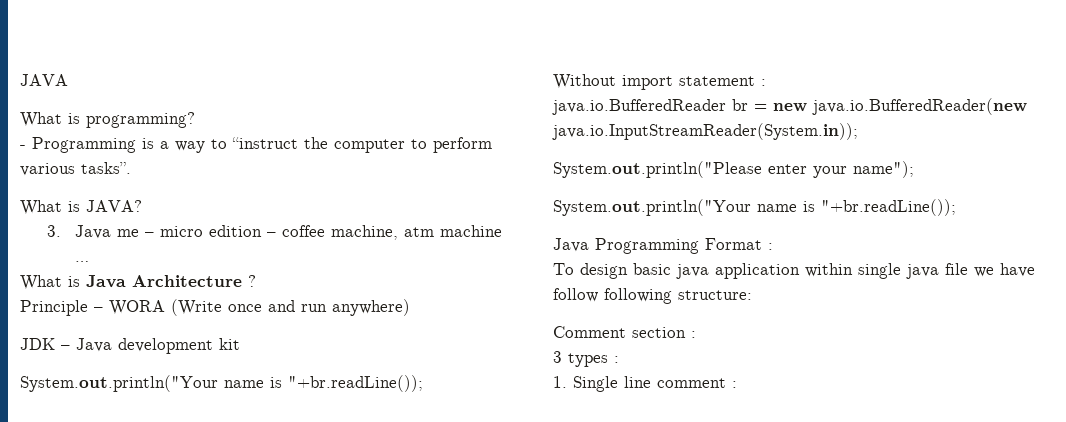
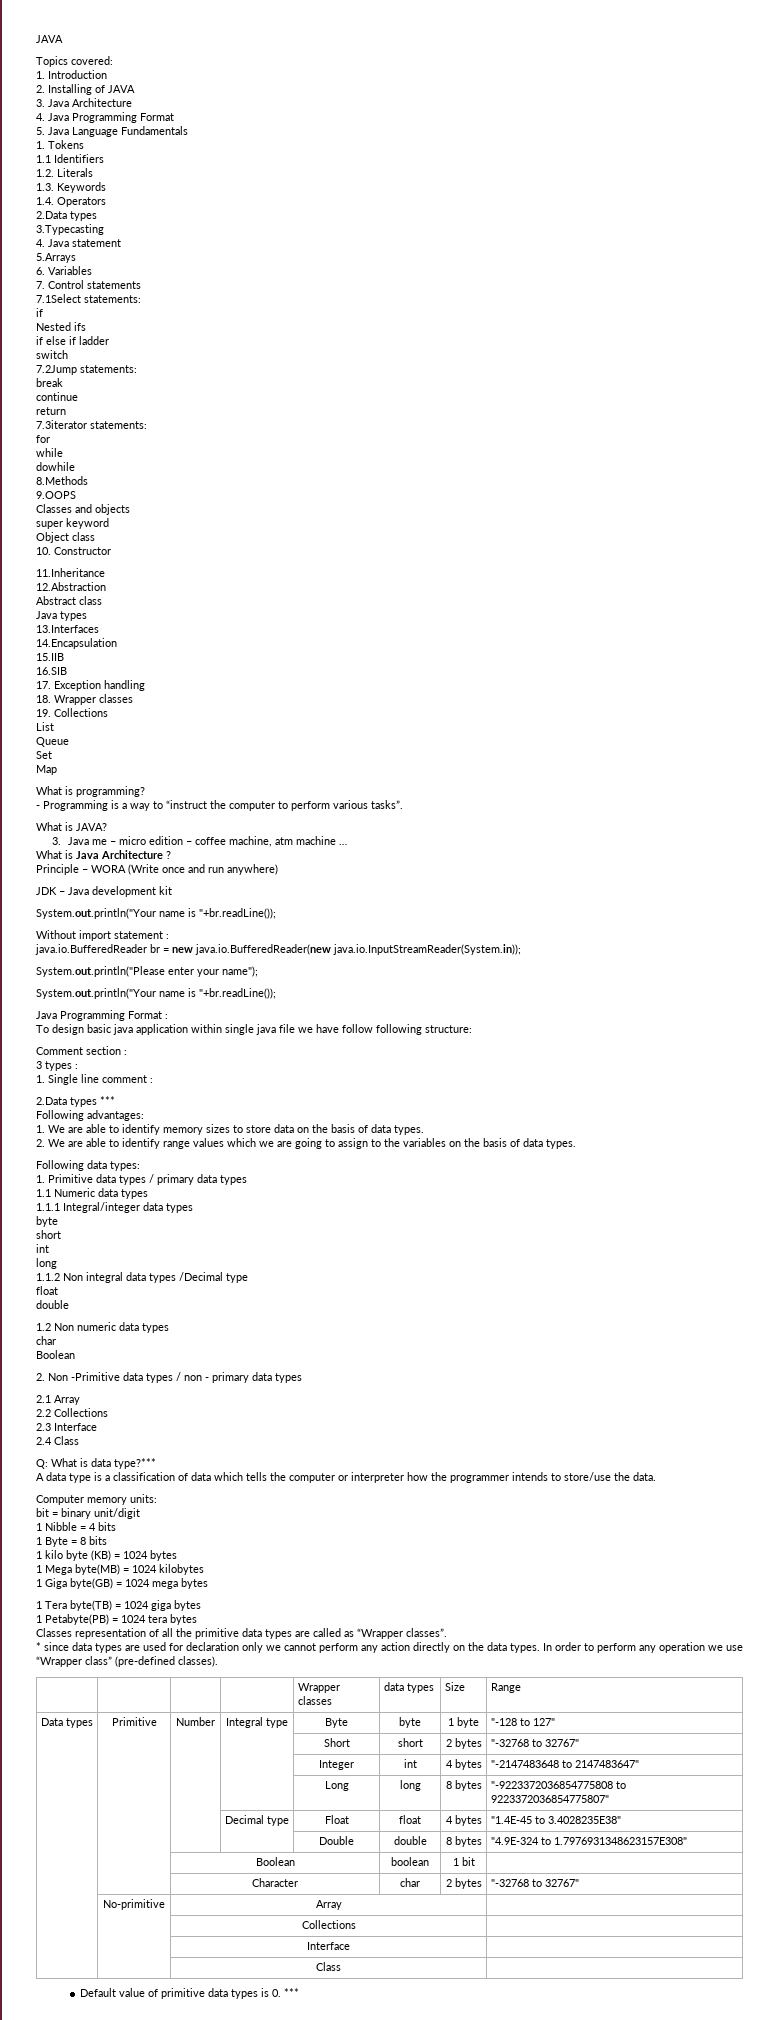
[20,74,68,86] JAVA -> [36,35,63,43] [36,56,113,67] [36,70,107,79] [36,84,135,95] [36,98,132,107] [36,112,174,123] [36,126,188,137] [36,140,84,149] [36,154,104,163] [36,168,93,177] [36,182,106,193] [36,197,106,207] [36,211,97,221] [36,224,104,235] [36,239,121,247] [36,253,76,263] [36,266,92,275] [36,280,141,289] [36,294,141,303] [36,308,43,317] [36,322,86,331] [36,336,109,345] [36,350,68,359] [36,365,137,375] [36,378,63,387] [36,392,78,401] [36,407,66,415] [36,420,147,429] [36,435,50,443] [36,448,63,457] [36,462,75,471] [36,476,88,485] [36,491,76,499] [36,504,130,515] [36,518,109,529] [36,532,95,543] [36,547,111,555] [36,568,105,577] [36,582,106,591] [36,596,102,605] [36,611,87,621] [36,625,99,633] [36,638,117,649] [36,653,64,661] [36,667,67,675] [36,680,145,691] [36,694,133,705] [36,708,108,717] [36,722,54,731] [36,737,69,747] [36,751,52,759] [36,765,57,775] JAVA // Topics covered: // 1. Introduction // 2. Installing of JAVA // 3. Java Architecture // 4. Java Programming Format // 5. Java Language Fundamentals // 1. Tokens // 1.1 Identifiers // 1.2. Literals // 1.3. Keywords // 1.4. Operators // 2.Data types // 3.Typecasting // 4. Java statement // 5.Arrays // 6. Variables // 7. Control statements // 7.1Select statements: // if // Nested ifs // if else if ladder // switch // 7.2Jump statements: // break // continue // return // 7.3iterator statements: // for // while // dowhile // 8.Methods // 9.OOPS // Classes and objects // super keyword // Object class // 10. Constructor // 11.Inheritance // 12.Abstraction // Abstract class // Java types // 13.Interfaces // 14.Encapsulation // 15.IIB // 16.SIB // 17. Exception handling // 18. Wrapper classes // 19. Collections // List // Queue // Set // Map
(737, 384) none -> [36,1096,115,1107] [36,1110,144,1121] [36,1124,424,1135] [36,1138,576,1149] [36,1160,140,1171] [36,1174,247,1185] [36,1188,148,1199] [36,1202,193,1213] [36,1216,58,1227] [36,1230,61,1239] [36,1244,49,1253] [36,1258,57,1269] [36,1272,248,1283] [36,1286,58,1295] [36,1300,69,1309] [36,1322,169,1333] [36,1336,56,1345] [36,1350,75,1359] [36,1372,302,1383] [36,1395,80,1405] [36,1408,108,1417] [36,1423,97,1431] [36,1436,79,1445] [36,1458,156,1469] [36,1472,656,1483] [36,1494,157,1505] [36,1508,140,1519] [36,1522,116,1531] [36,1536,107,1547] [36,1550,177,1561] [36,1564,204,1575] [36,1578,208,1589] [36,1600,201,1611] [36,1614,197,1625] [36,1628,447,1639] [36,1642,743,1653] [36,1656,218,1667] [297,1683,340,1693] [297,1696,332,1705] [383,1682,434,1693] [444,1682,465,1691] [490,1683,521,1693] [41,1718,93,1728] [111,1717,157,1726] [176,1717,215,1726] [226,1717,288,1728] [325,1718,348,1728] [399,1717,421,1728] [448,1717,479,1728] [490,1718,555,1726] [323,1738,350,1747] [397,1738,423,1747] [445,1738,482,1749] [490,1739,579,1747] [319,1760,354,1770] [403,1759,417,1768] [445,1759,482,1770] [490,1760,639,1768] [324,1781,349,1791] [399,1780,421,1791] [445,1780,482,1791] [490,1781,626,1789] [490,1795,609,1803] [225,1815,289,1826] [324,1815,349,1824] [399,1815,421,1824] [445,1815,482,1826] [490,1816,621,1824] [319,1836,354,1845] [393,1836,427,1845] [445,1836,482,1847] [490,1837,687,1845] [255,1857,295,1866] [391,1857,429,1866] [452,1857,475,1866] [252,1878,298,1887] [400,1878,420,1887] [445,1878,482,1889] [490,1879,579,1887] [103,1899,165,1910] [315,1900,342,1910] [301,1920,356,1929] [307,1942,351,1950] [316,1962,342,1971] [79,1988,299,1999] // 2.Data types *** // Following advantages: // 1. We are able to identify memory sizes to store data on the basis of data types. // 2. We are able to identify range values which we are going to assign to the variables on the basis of data types. // Following data types: // 1. Primitive data types / primary data types // 1.1 Numeric data types // 1.1.1 Integral/integer data types // byte // short // int // long // 1.1.2 Non integral data types /Decimal type // float // double // 1.2 Non numeric data types // char // Boolean // 2. Non -Primitive data types / non - primary data types // 2.1 Array // 2.2 Collections // 2.3 Interface // 2.4 Class // Q: What is data type?*** // A data type is a classification of data which tells the computer or interpreter how the programmer intends to store/use the data. // Computer memory units: // bit = binary unit/digit // 1 Nibble = 4 bits // 1 Byte = 8 bits // 1 kilo byte (KB) = 1024 bytes // 1 Mega byte(MB) = 1024 kilobytes // 1 Giga byte(GB) = 1024 mega bytes // 1 Tera byte(TB) = 1024 giga bytes // 1 Petabyte(PB) = 1024 tera bytes // Classes representation of all the primitive data types are called as “Wrapper classes”. // * since data types are used for declaration only we cannot perform any action directly on the data types. In order to perform any operation we use “Wrapper class” (pre-defined classes). // | | | | Wrapper classes | data types | Size | Range // Data types | Primitive | Number | Integral type | Byte | byte | 1 byte | "-128 to 127" // | | | | Short | short | 2 bytes | "-32768 to 32767" // | | | | Integer | int | 4 bytes | "-2147483648 to 2147483647" // | | | | Long | long | 8 bytes | "-9223372036854775808 to 9223372036854775807" // | | | Decimal type | Float | float | 4 bytes | "1.4E-45 to 3.4028235E38" // | | | | Double | double | 8 bytes | "4.9E-324 to 1.7976931348623157E308" // | | Boolean | boolean | 1 bit | // | | Character | char | 2 bytes | "-32768 to 32767" // | No-primitive | Array | // | | Collections | // | | Interface | // | | Class | // Default value of primitive data types is 0. ***

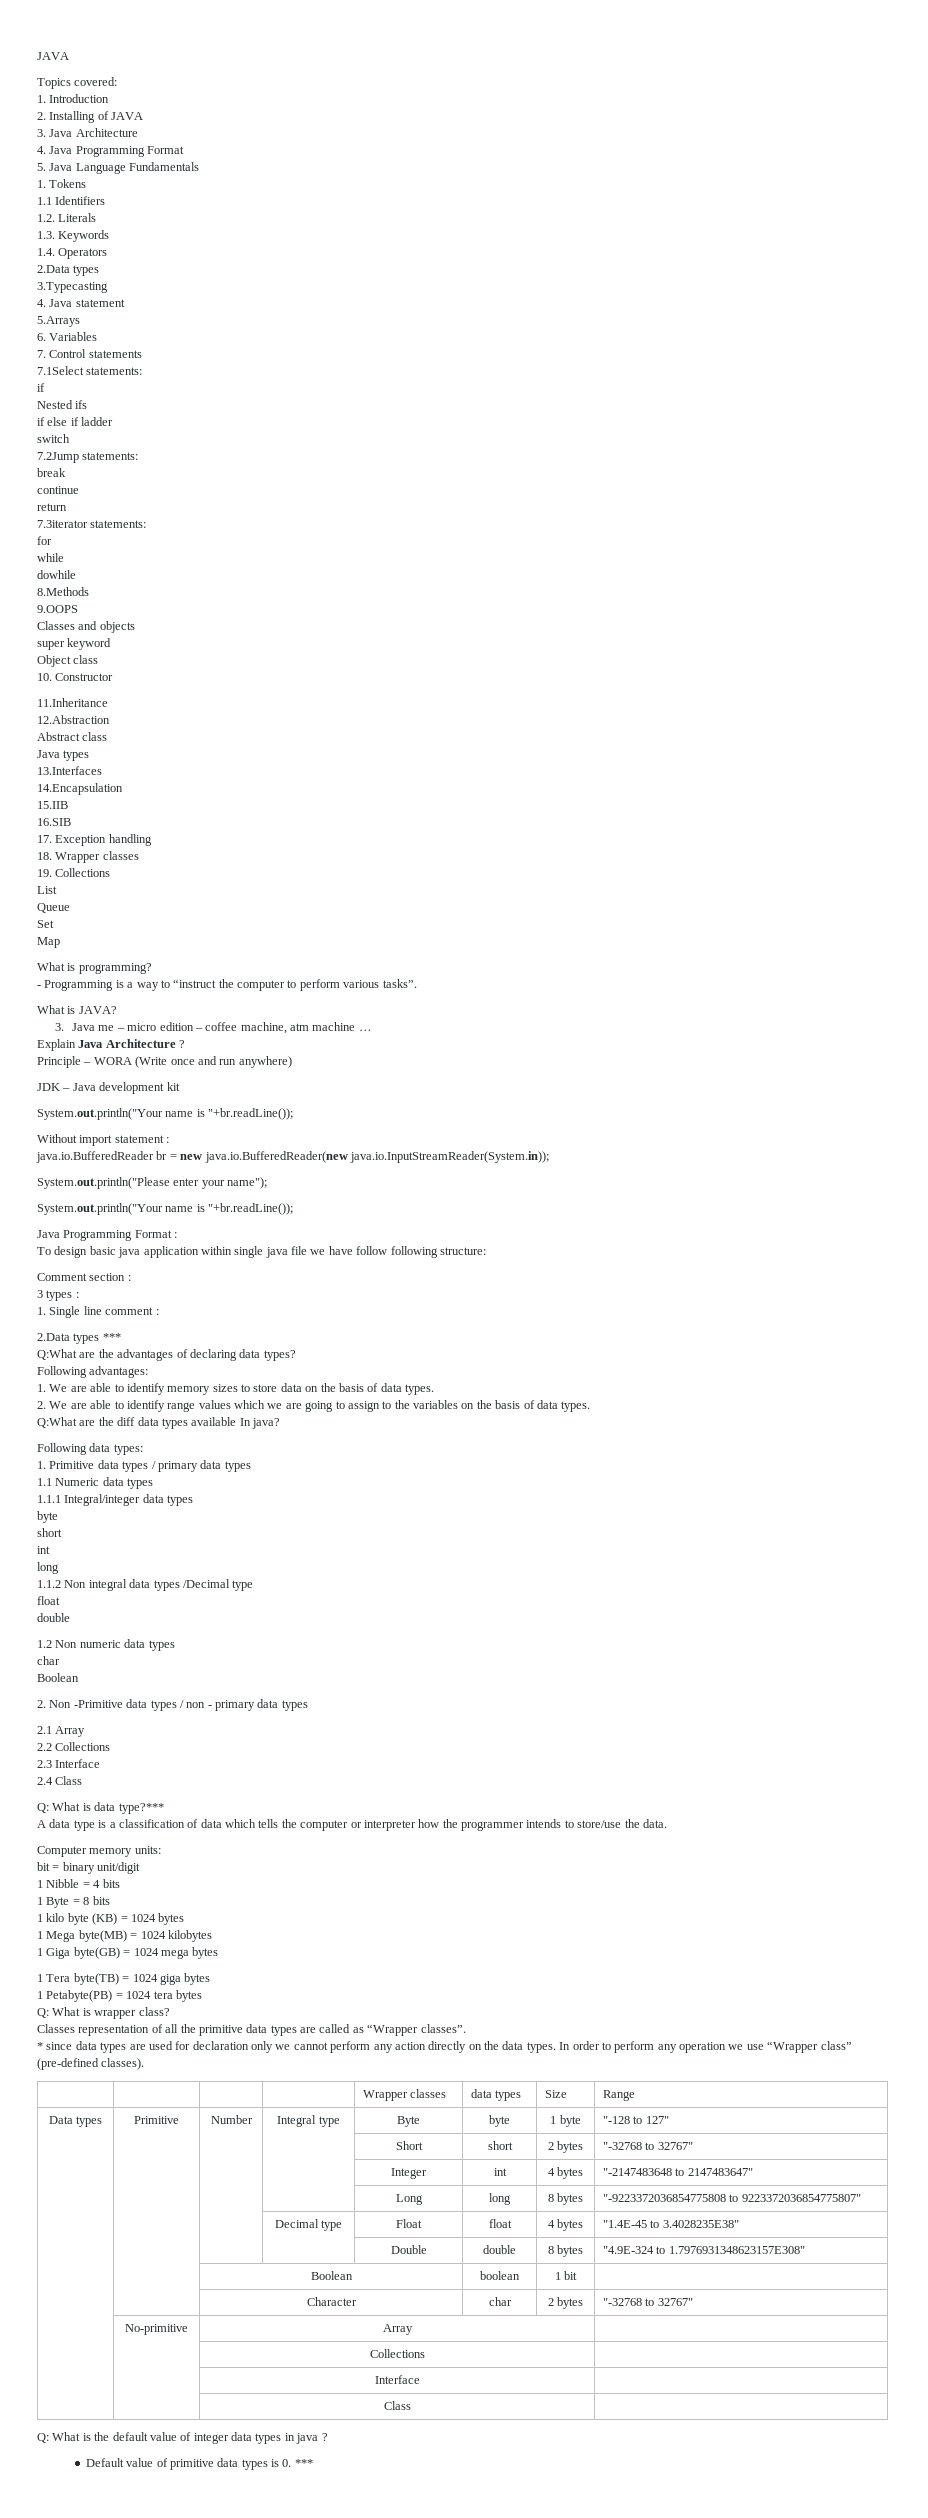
[36,850,73,859] What is -> [37,1039,76,1051] Explain
(115, 1100) none -> [37,1349,296,1361] // Q:What are the advantages of declaring data types?
(576, 1144) none -> [37,1417,280,1429] // Q:What are the diff data types available In java?
(197, 1619) none -> [37,2007,170,2019] // Q: What is wrapper class?
(342, 1966) none -> [37,2432,328,2444] // Q: What is the default value of integer data types in java ?

